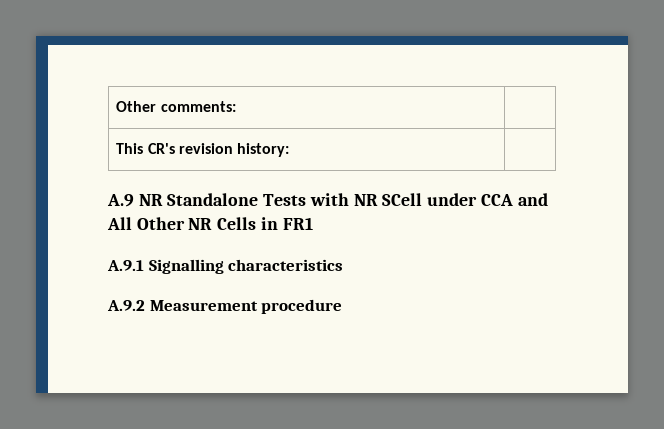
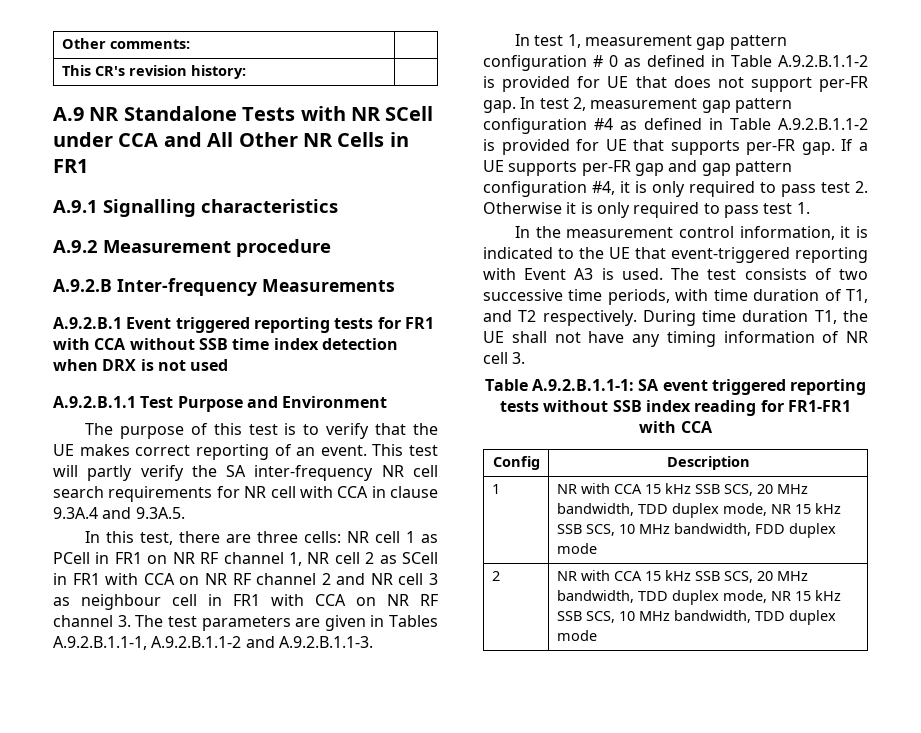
(343, 306) none -> [53,278,395,296] [53,317,434,333] [53,338,398,350] [53,359,229,371] [53,396,388,412] [85,423,438,439] [53,444,438,460] [53,465,438,481] [53,486,438,502] [53,507,185,519] [85,531,438,545] [53,552,439,566] [53,573,438,585] [53,594,438,610] [53,615,438,631] [53,636,373,650] [515,34,787,50] [483,55,868,71] [483,76,868,92] [483,97,792,113] [483,118,868,134] [483,139,868,155] [483,160,792,176] [483,181,868,197] [483,202,810,218] [515,226,868,240] [483,247,868,263] [483,268,868,280] [483,289,868,305] [483,310,868,326] [483,331,868,347] [483,352,526,364] [484,379,867,395] [500,400,851,416] [639,421,713,433] [492,456,540,470] [666,456,750,470] [491,484,500,494] [556,483,808,496] [556,503,841,518] [556,523,836,538] [556,543,597,554] [491,571,500,581] [556,570,808,583] [556,590,841,605] [556,610,836,625] [556,630,597,641] // A.9.2.B Inter-frequency Measurements // A.9.2.B.1 Event triggered reporting tests for FR1 with CCA without SSB time index detection when DRX is not used // A.9.2.B.1.1 Test Purpose and Environment // The purpose of this test is to verify that the UE makes correct reporting of an event. This test will partly verify the SA inter-frequency NR cell search requirements for NR cell with CCA in clause 9.3A.4 and 9.3A.5. // In this test, there are three cells: NR cell 1 as PCell in FR1 on NR RF channel 1, NR cell 2 as SCell in FR1 with CCA on NR RF channel 2 and NR cell 3 as neighbour cell in FR1 with CCA on NR RF channel 3. The test parameters are given in Tables A.9.2.B.1.1-1, A.9.2.B.1.1-2 and A.9.2.B.1.1-3. // In test 1, measurement gap pattern configuration # 0 as defined in Table A.9.2.B.1.1-2 is provided for UE that does not support per-FR gap. In test 2, measurement gap pattern configuration #4 as defined in Table A.9.2.B.1.1-2 is provided for UE that supports per-FR gap. If a UE supports per-FR gap and gap pattern configuration #4, it is only required to pass test 2. Otherwise it is only required to pass test 1. // In the measurement control information, it is indicated to the UE that event-triggered reporting with Event A3 is used. The test consists of two successive time periods, with time duration of T1, and T2 respectively. During time duration T1, the UE shall not have any timing information of NR cell 3. // Table A.9.2.B.1.1-1: SA event triggered reporting tests without SSB index reading for FR1-FR1 with CCA // Config | Description // 1 | NR with CCA 15 kHz SSB SCS, 20 MHz bandwidth, TDD duplex mode, NR 15 kHz SSB SCS, 10 MHz bandwidth, FDD duplex mode // 2 | NR with CCA 15 kHz SSB SCS, 20 MHz bandwidth, TDD duplex mode, NR 15 kHz SSB SCS, 10 MHz bandwidth, TDD duplex mode

